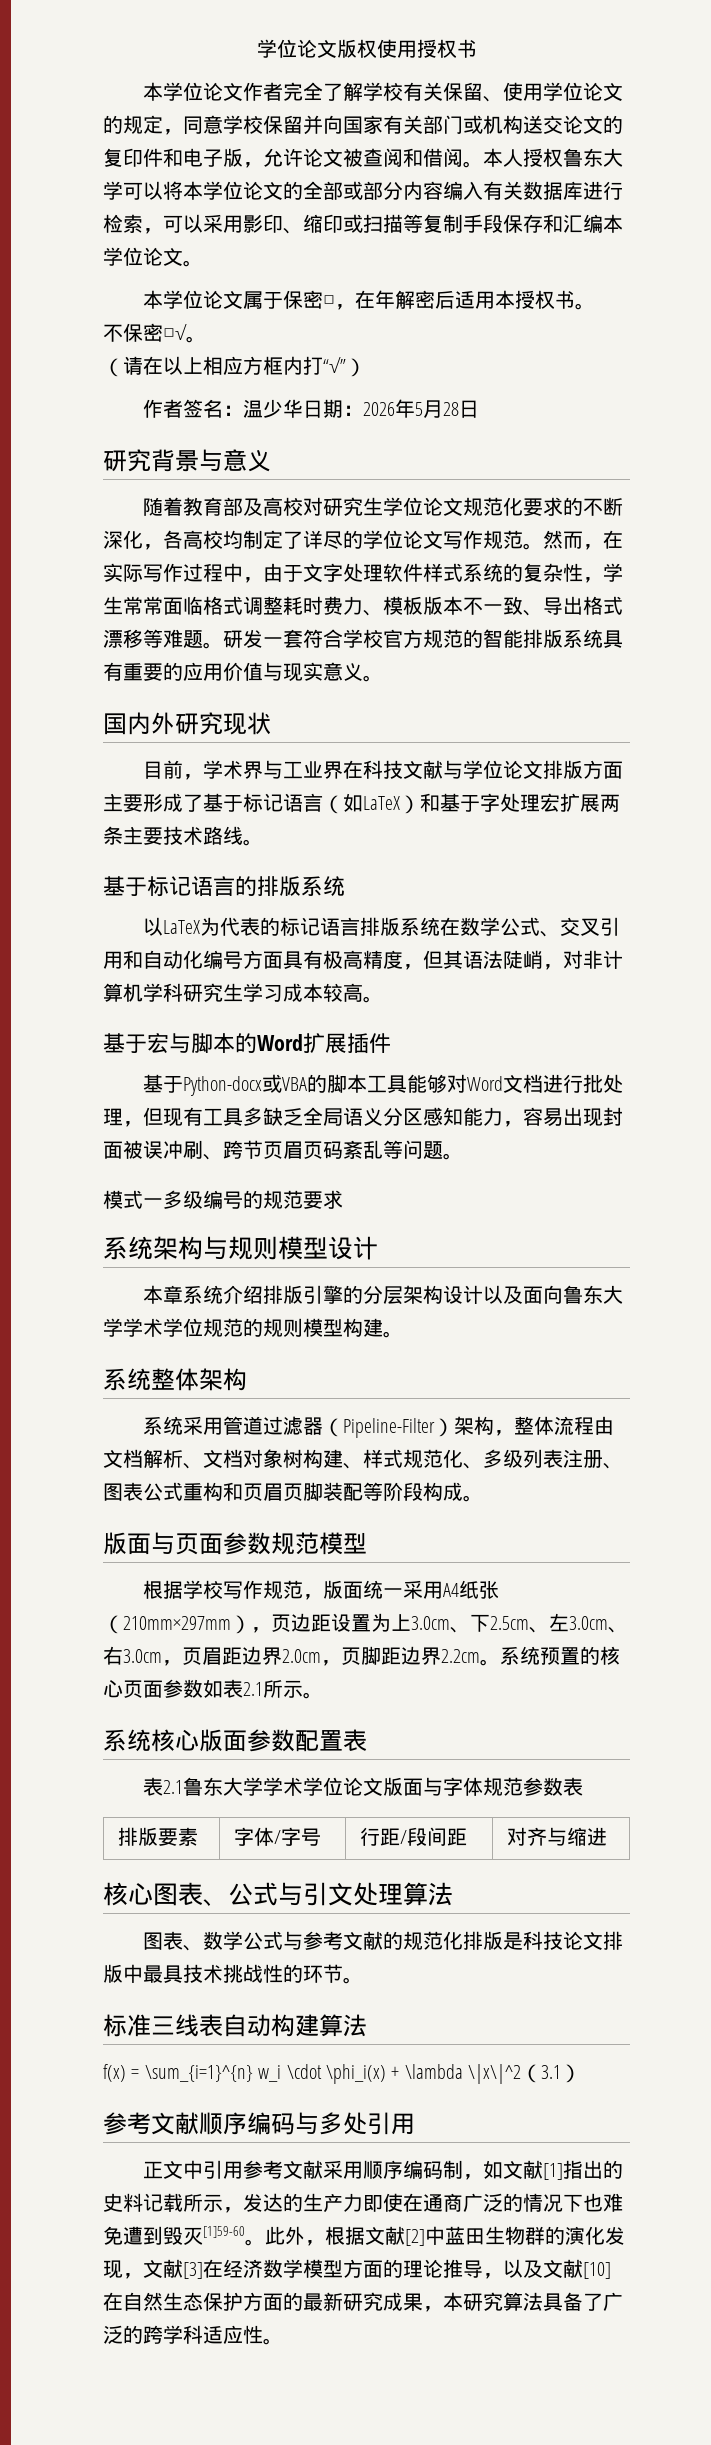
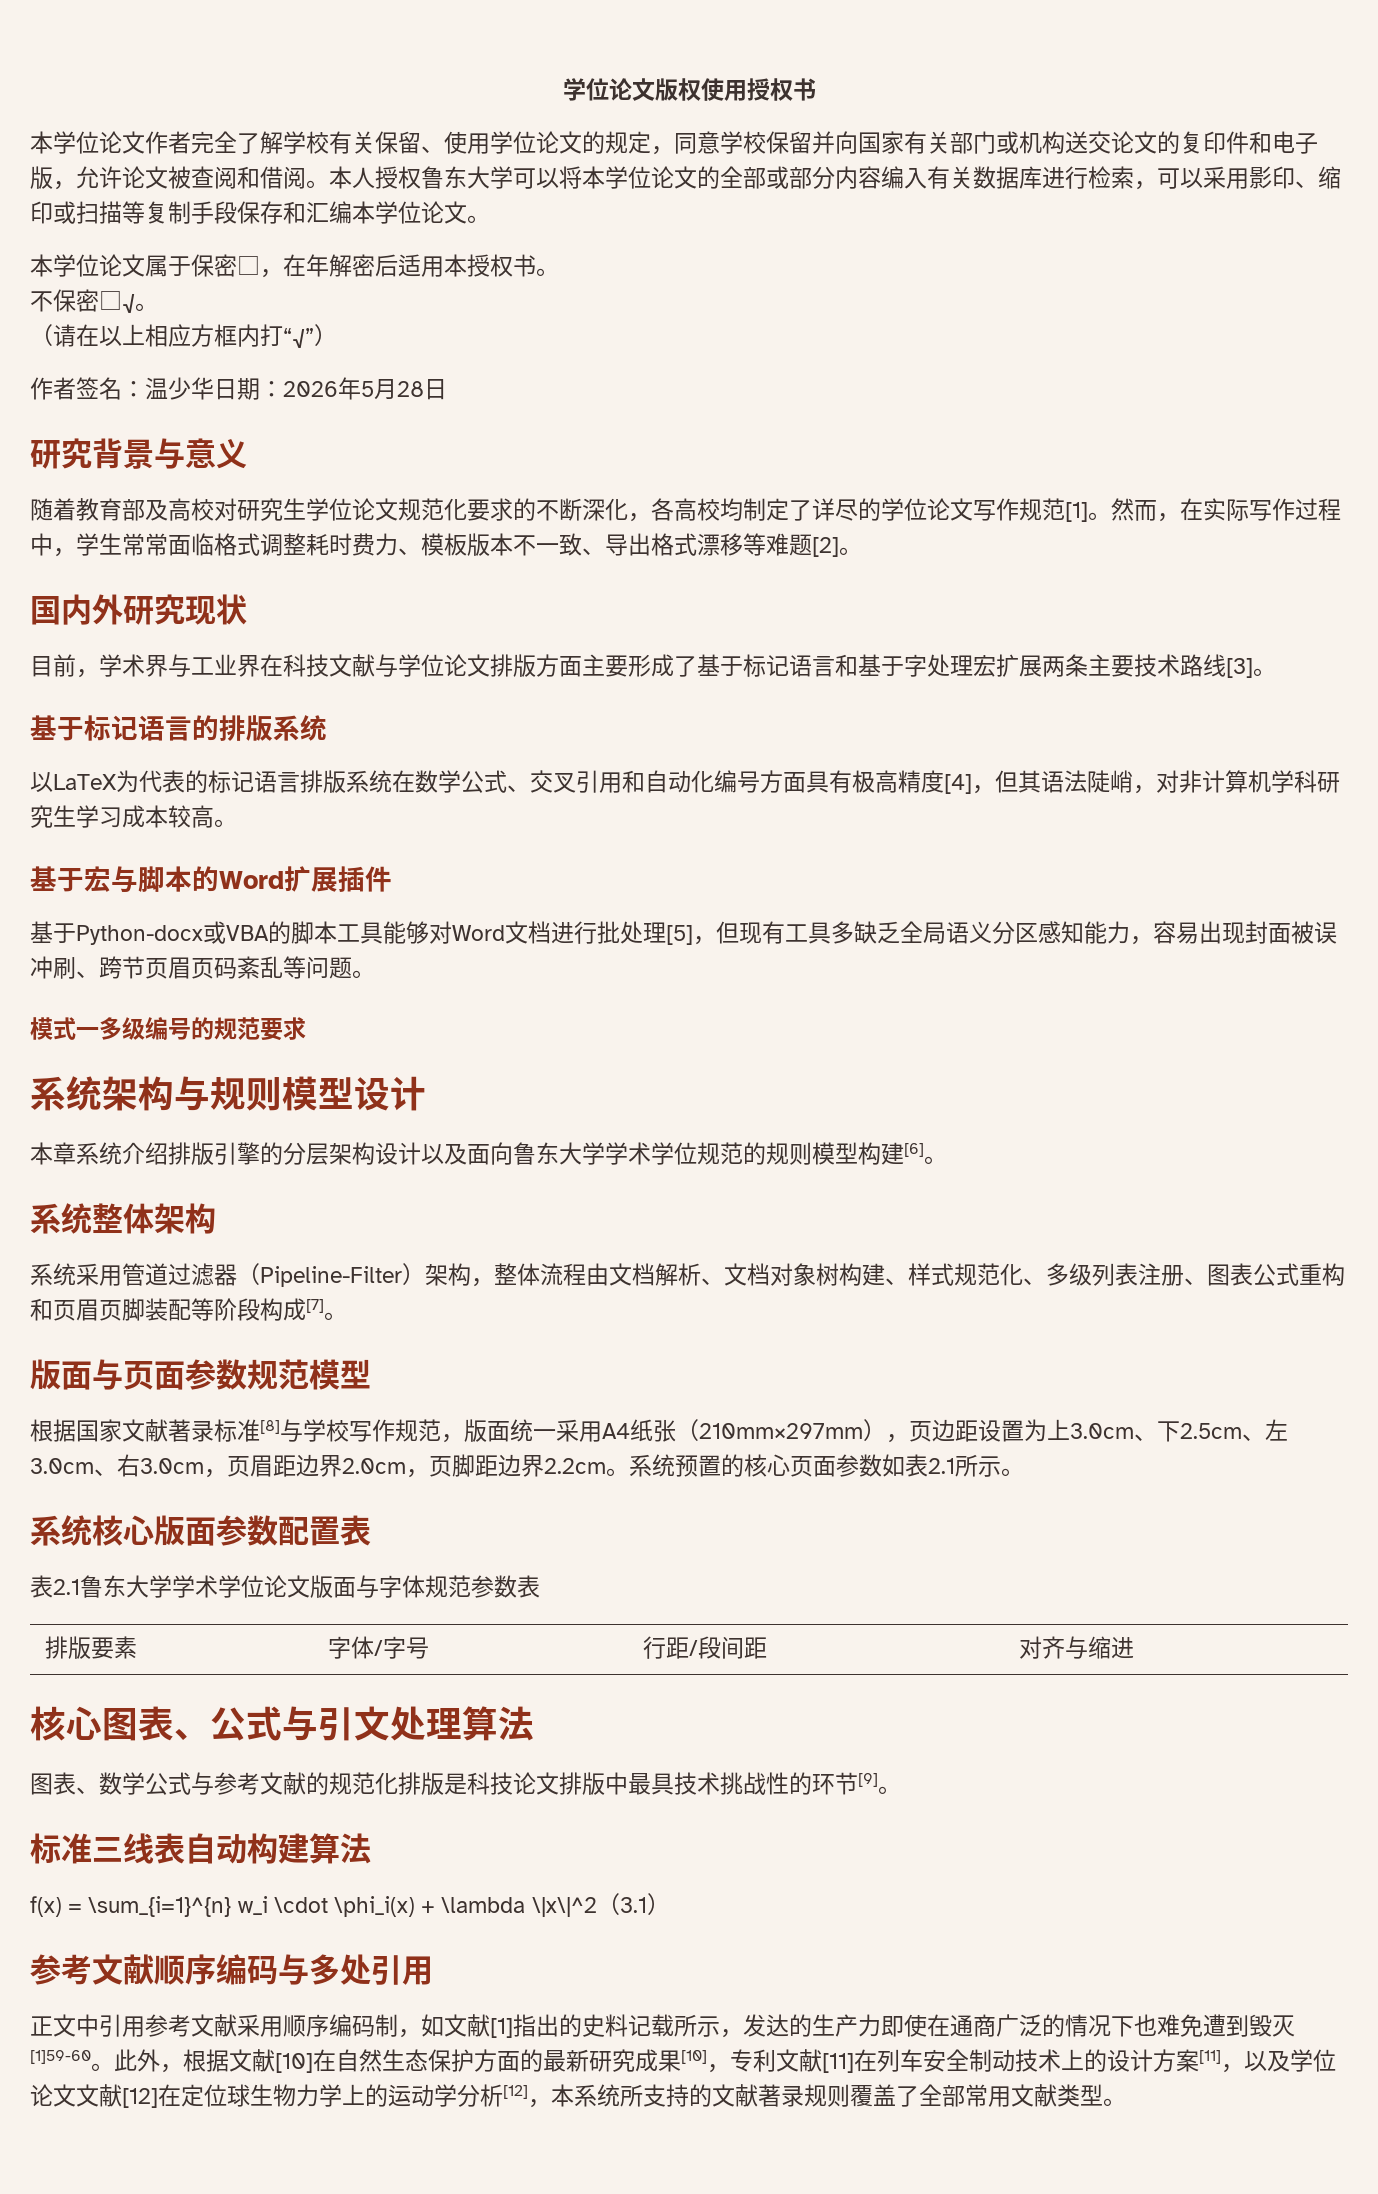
(523, 539) none -> [1065,502,1088,522] [1]
[263,563,603,583] 由于文字处理软件样式系统的复杂性， -> (76, 552) none
[203,629,623,649] [103,662,363,682] 。研发一套符合学校官方规范的智能排版系统具有重要的应用价值与现实意义 -> [812,537,839,557] [2]
[323,793,420,814] （如LaTeX） -> (835, 666) none
(243, 835) none -> [1226,658,1253,678] [3]
(403, 959) none -> [944,774,972,794] [4]
(123, 1117) none -> [666,925,693,945] [5]
(383, 1327) none -> [904,1143,924,1157] [6]
(463, 1491) none -> [306,1299,324,1313] [7]
(183, 1589) none -> [76,1419,303,1442] 国家文献著录标准[8]与
(343, 1973) none -> [858,1773,878,1787] [9]
[405,2226,625,2246] [103,2259,583,2279] [2]中蓝田生物群的演化发现，文献[3]在经济数学模型方面的理论推导，以及文献 -> (275, 2060) none
[423,2292,623,2312] [103,2325,263,2344] ，本研究算法具备了广泛的跨学科适应性 -> [681,2050,707,2064] [707,2049,1221,2073] [1221,2049,1336,2073] [30,2084,528,2108] [528,2084,1103,2108] [10]，专利文献[11]在列车安全制动技术上的设计方案[11]，以及学位论文文献[12]在定位球生物力学上的运动学分析[12]，本系统所支持的文献著录规则覆盖了全部常用文献类型

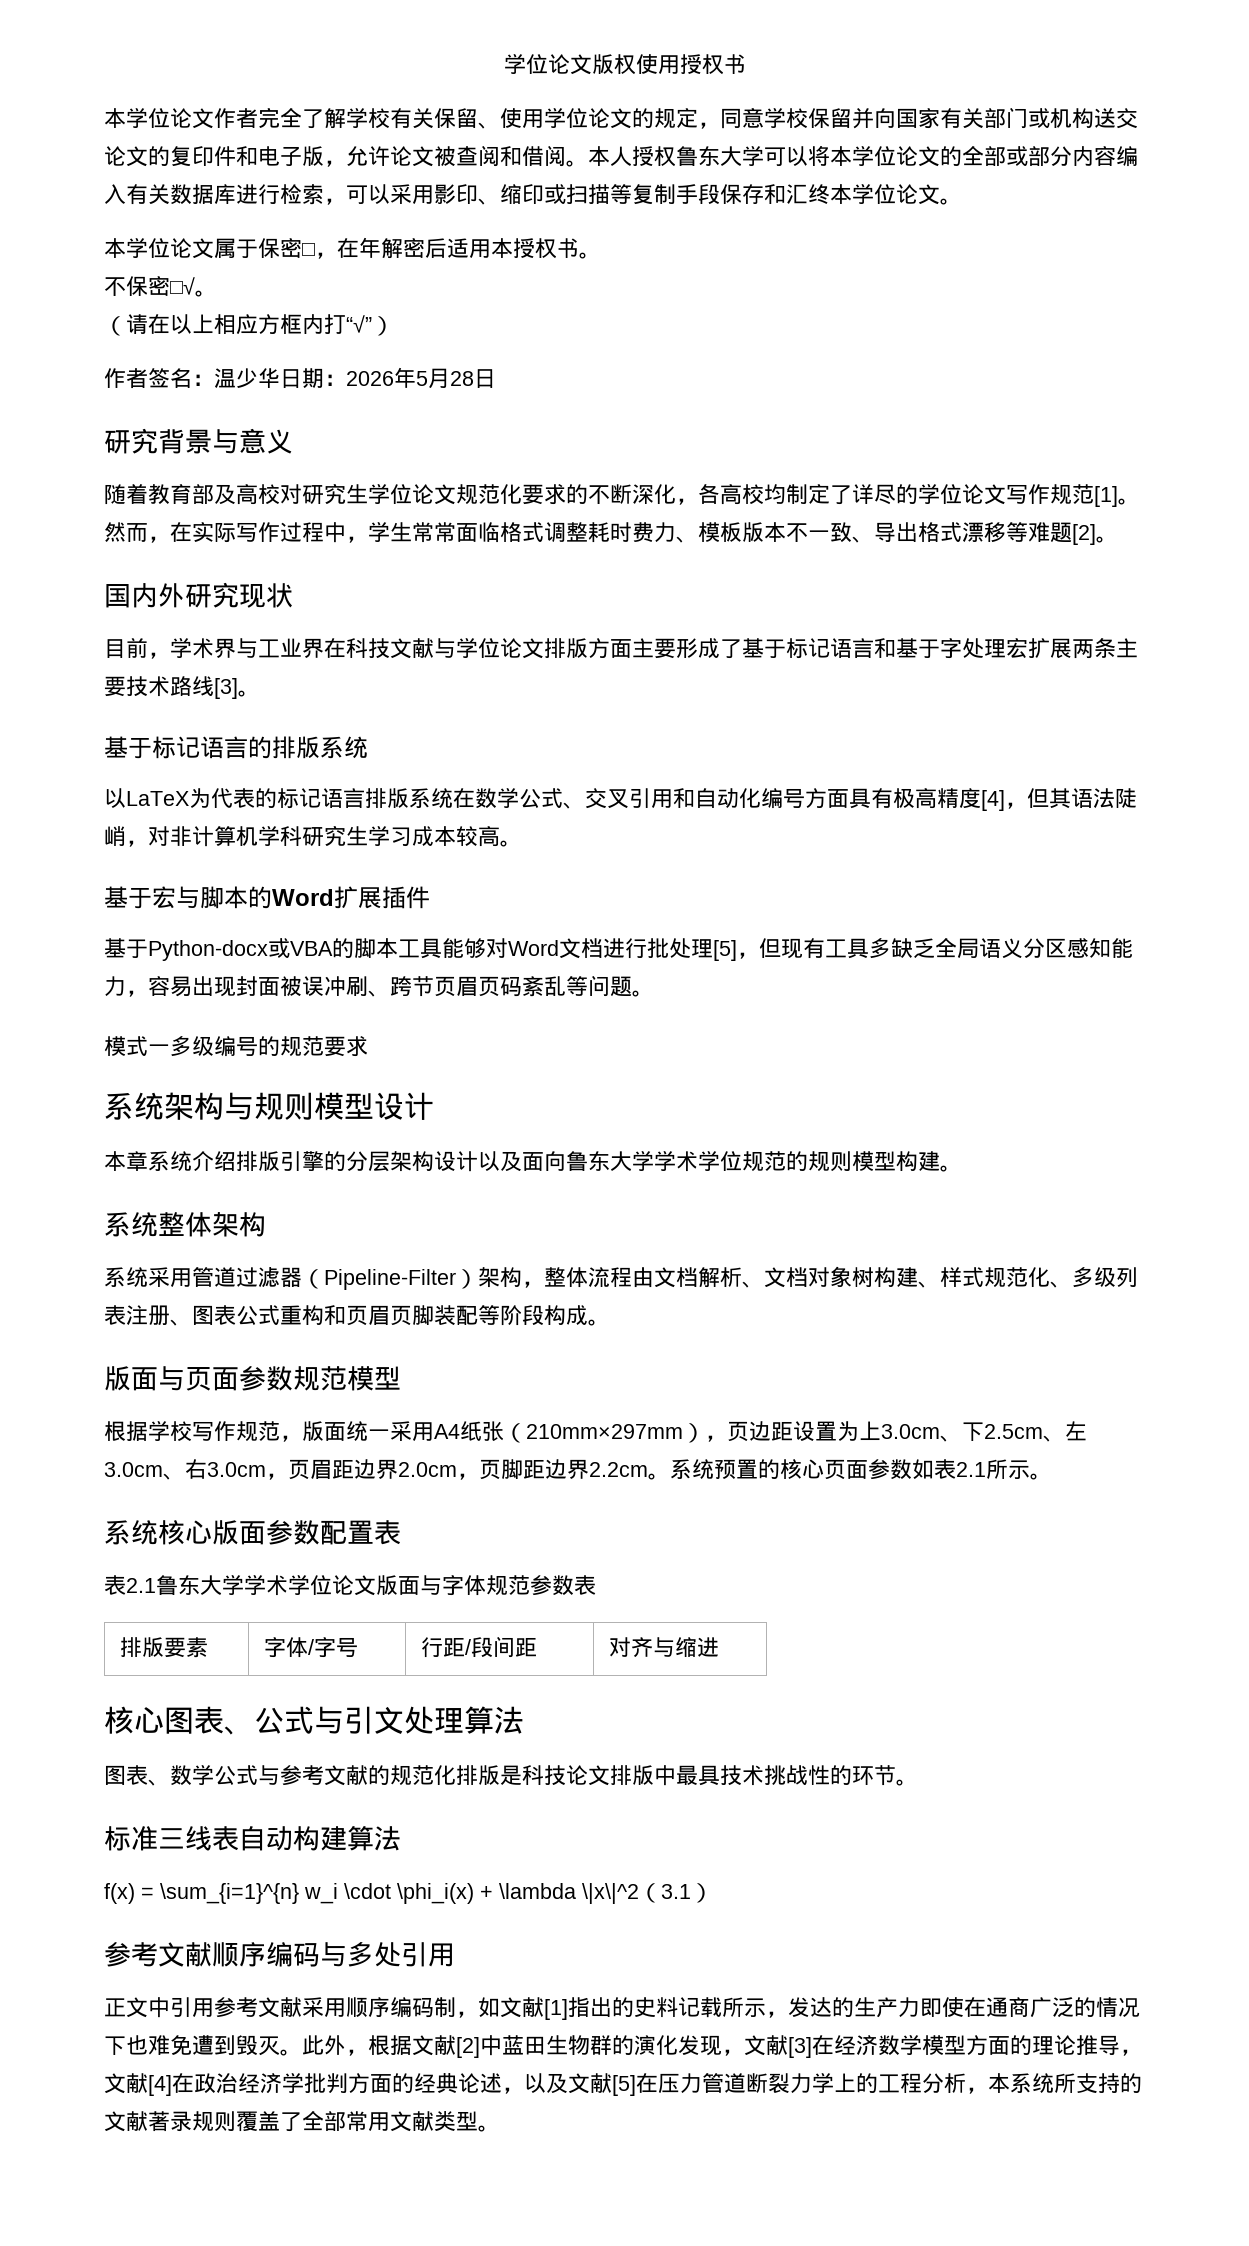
[329,201,352,224] 编 -> [808,184,830,204] 终
[904,1143,924,1157] [6] -> (940, 1161) none
[306,1299,324,1313] [7] -> (588, 1315) none
[76,1419,303,1442] 国家文献著录标准[8]与 -> (148, 1431) none
[858,1773,878,1787] [9] -> (896, 1775) none
[30,2050,91,2064] [1]59-60 -> (280, 2046) none
[275,2049,707,2073] [707,2049,1221,2073] [1221,2049,1336,2073] [30,2084,528,2108] [10]在自然生态保护方面的最新研究成果[10]，专利文献[11]在列车安全制动技术上的设计方案[11]，以及学位论文文献[12]在定位球生物力学上的运动学分析[12] -> [456,2035,1142,2058] [104,2073,966,2096] [2]中蓝田生物群的演化发现，文献[3]在经济数学模型方面的理论推导，文献[4]在政治经济学批判方面的经典论述，以及文献[5]在压力管道断裂力学上的工程分析

